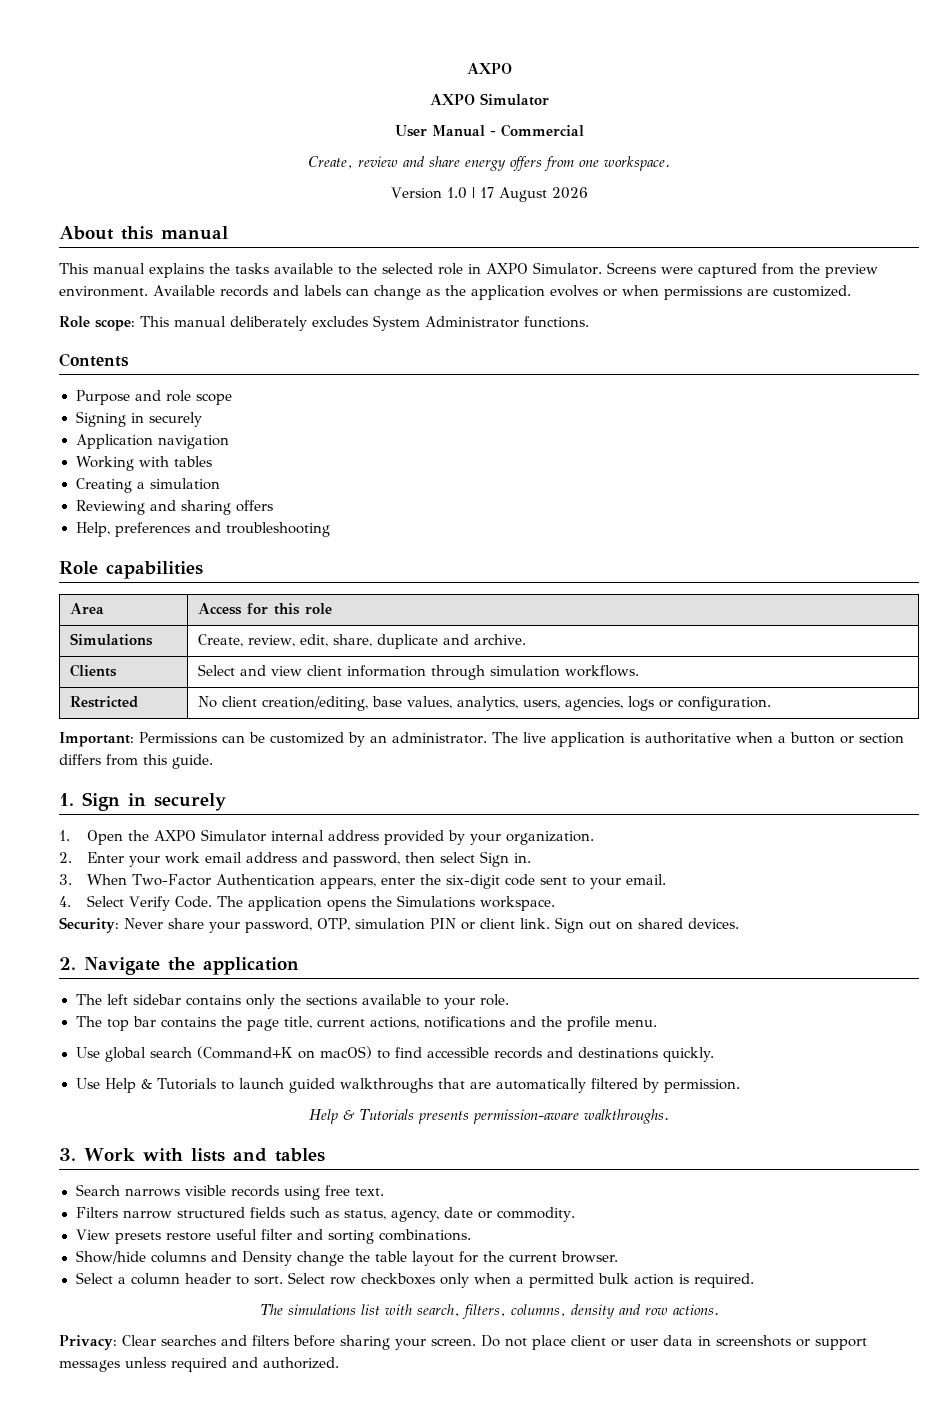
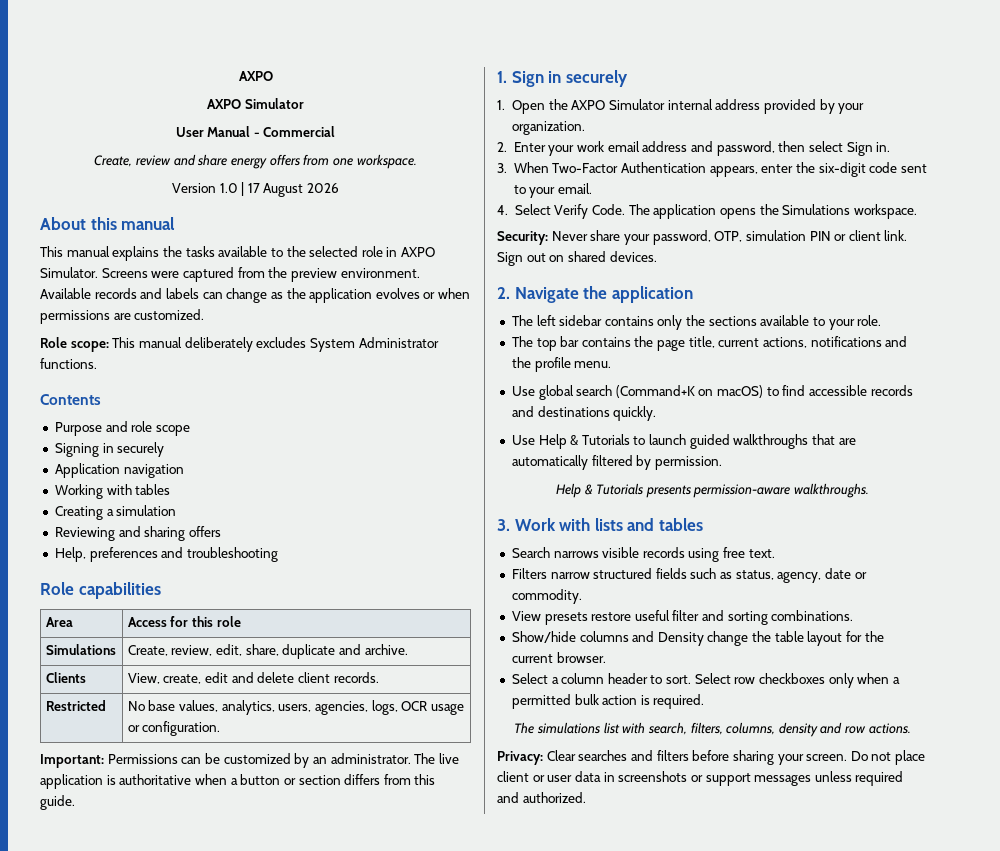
[198,664,640,680] Select and view client information through simulation workflows. -> [127,672,379,684] View, create, edit and delete client records.
[222,696,369,711] client creation/editing, -> (145, 706) none
[628,696,655,711] logs -> [371,700,464,715] logs, OCR usage

